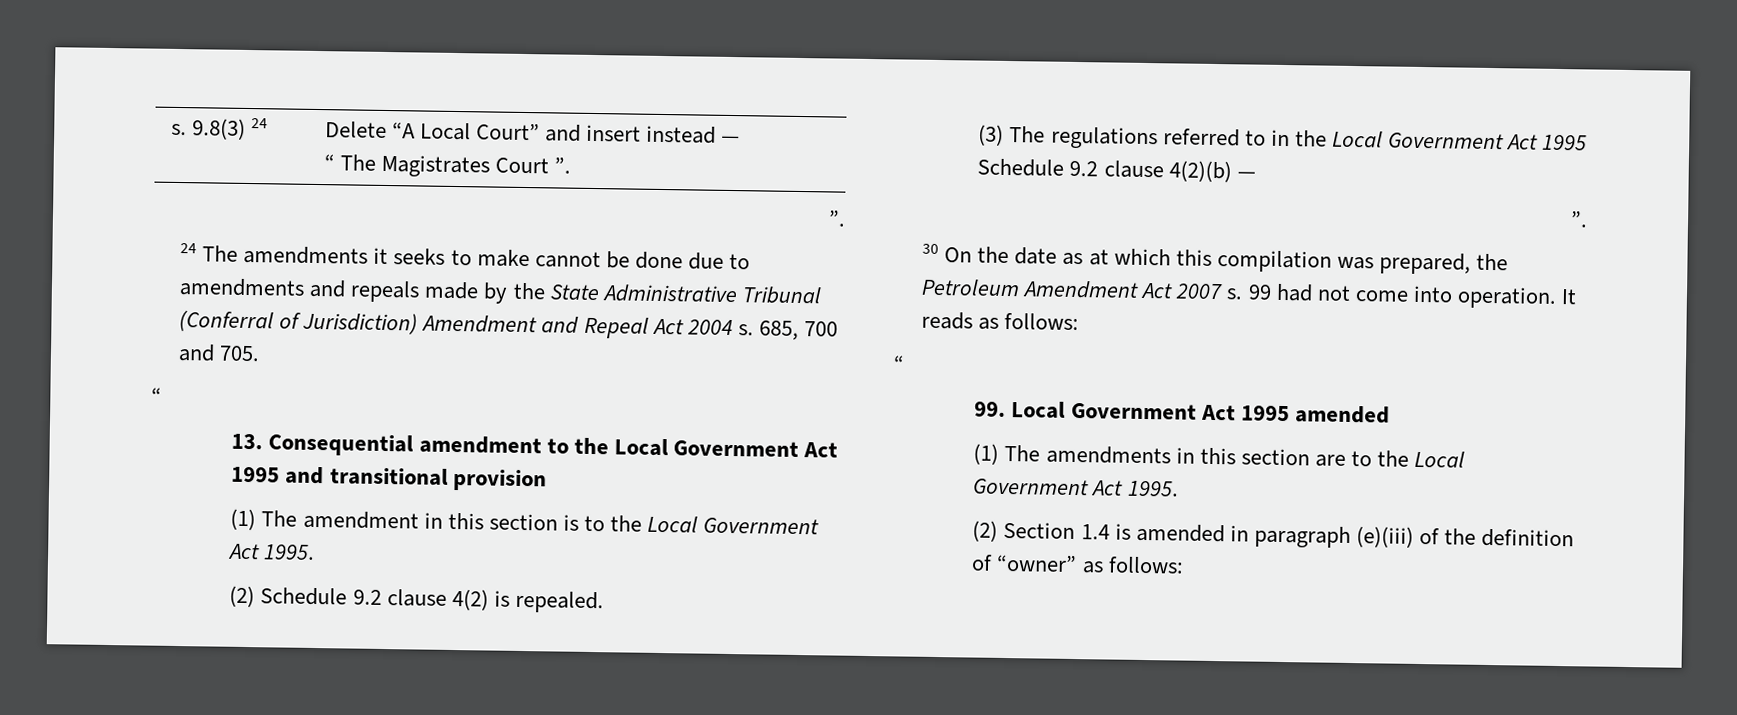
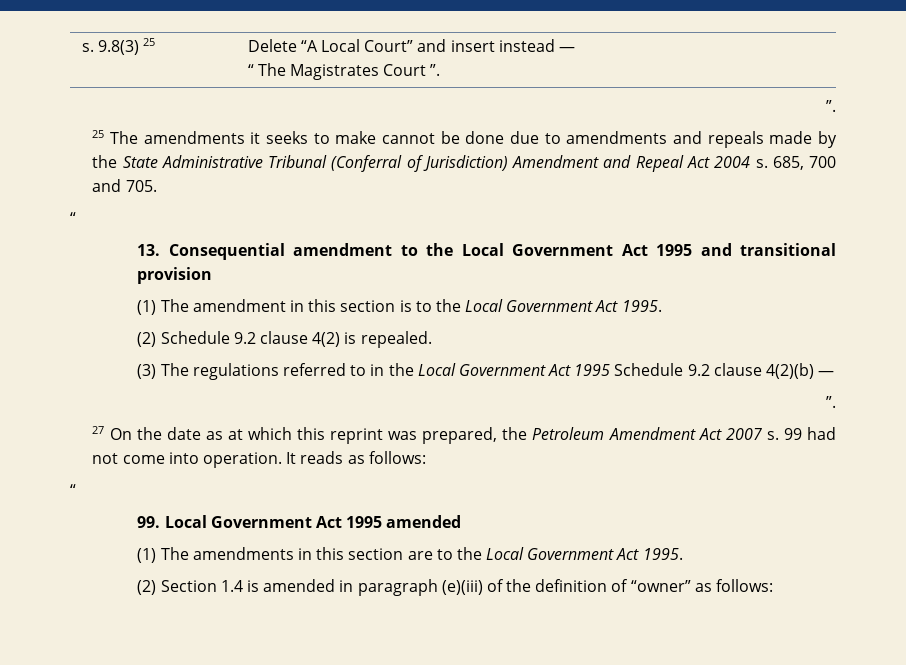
[250,118,268,129] 24 -> [143,38,156,46] 25
[180,243,198,254] 24 -> [92,130,105,138] 25
[922,243,940,255] 30 -> [92,426,105,434] 27
[1216,250,1332,273] compilation -> [330,428,384,444] reprint

